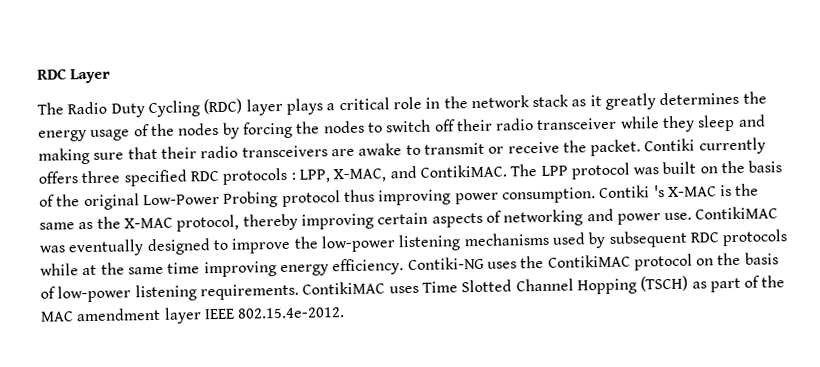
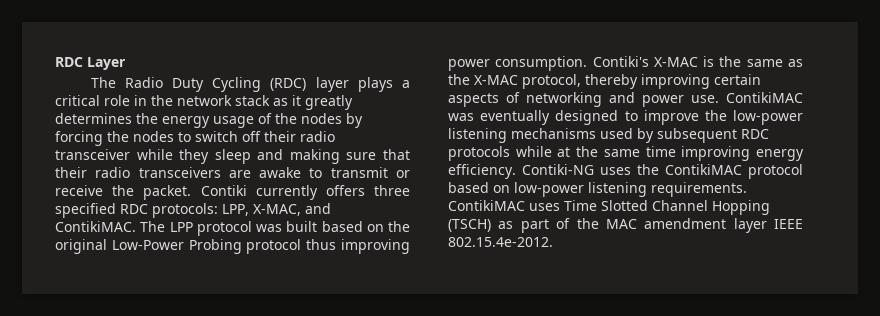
[222,167,296,185] protocols : -> [152,203,218,218] protocols:
[699,160,783,174] [39,194,81,207] on the basis of the -> [321,221,410,232] based on the
[599,185,665,199] Contiki 's -> [592,56,649,67] Contiki's
[696,252,779,266] [40,286,56,299] on the basis of -> [448,182,510,193] based on

